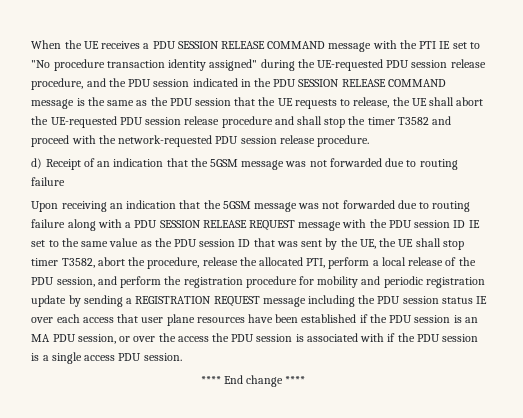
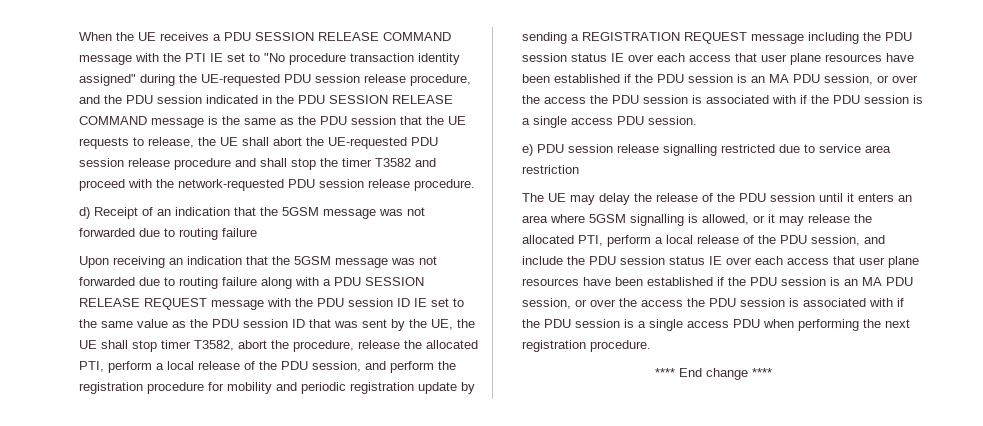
(182, 357) none -> [521,144,891,156] [521,165,579,174] [521,193,912,205] [521,214,872,226] [521,235,885,247] [521,256,919,268] [521,277,913,286] [521,298,904,309] [521,319,910,331] [521,340,651,352] // e) PDU session release signalling restricted due to service area restriction // The UE may delay the release of the PDU session until it enters an area where 5GSM signalling is allowed, or it may release the allocated PTI, perform a local release of the PDU session, and include the PDU session status IE over each access that user plane resources have been established if the PDU session is an MA PDU session, or over the access the PDU session is associated with if the PDU session is a single access PDU when performing the next registration procedure.

